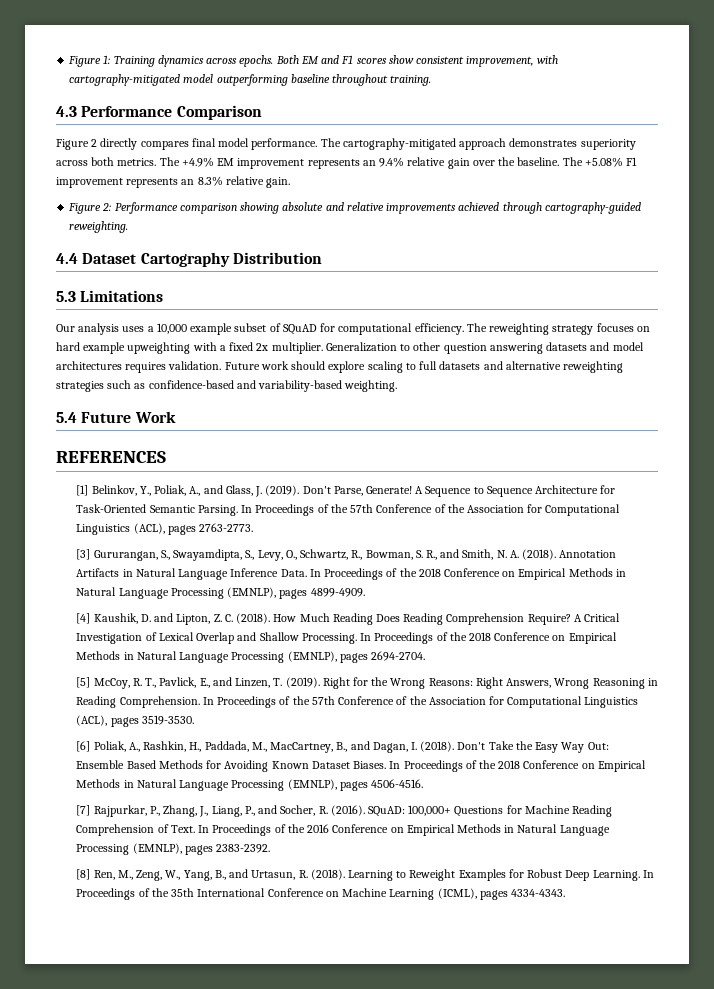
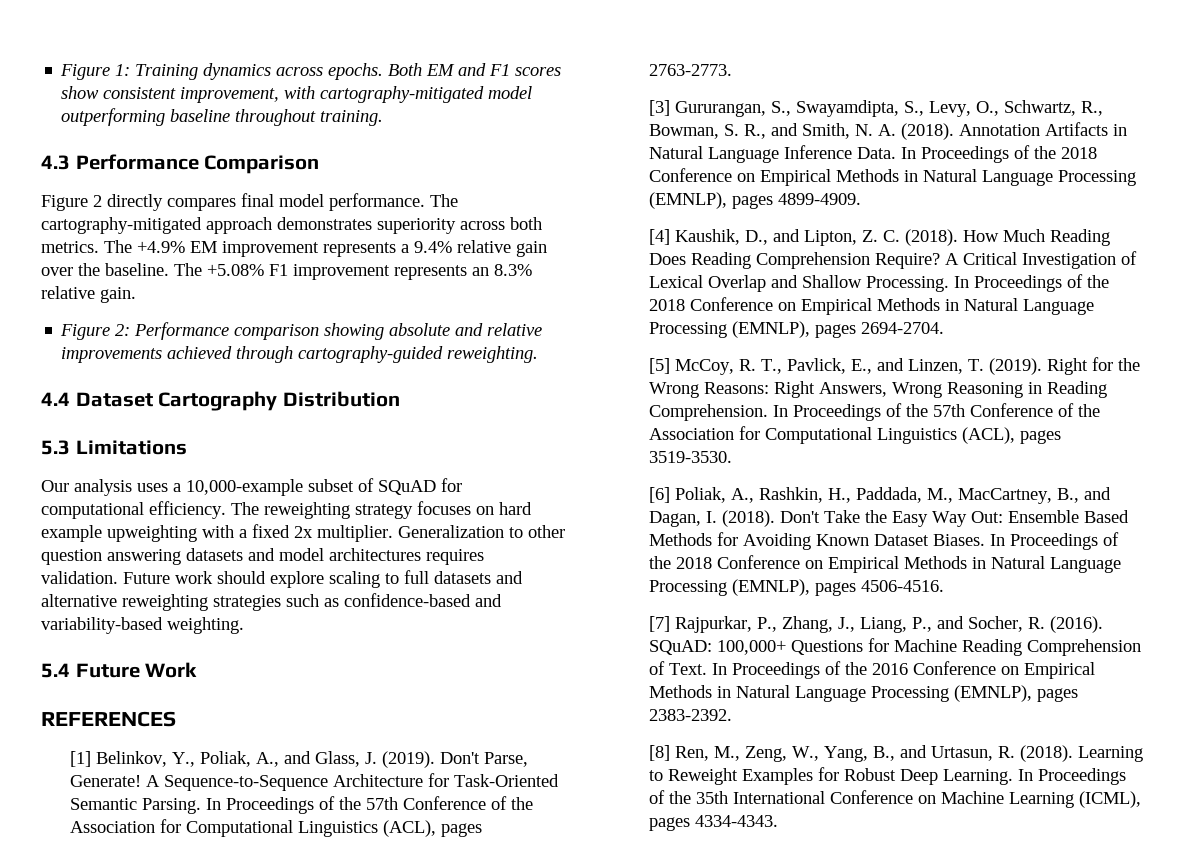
[362,160,376,166] an -> [401,244,409,253] a
[156,323,233,335] 10,000 example -> [186,479,303,496] 10,000-example
[425,486,533,497] Sequence to Sequence -> [163,775,328,791] Sequence-to-Sequence
[140,614,151,622] D. -> [744,230,768,245] D.,

